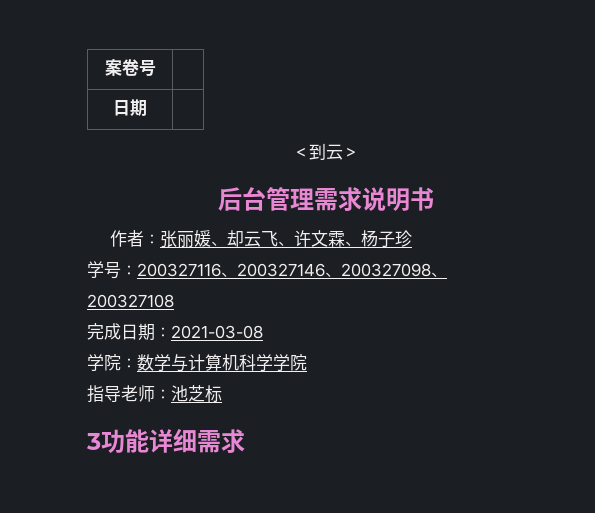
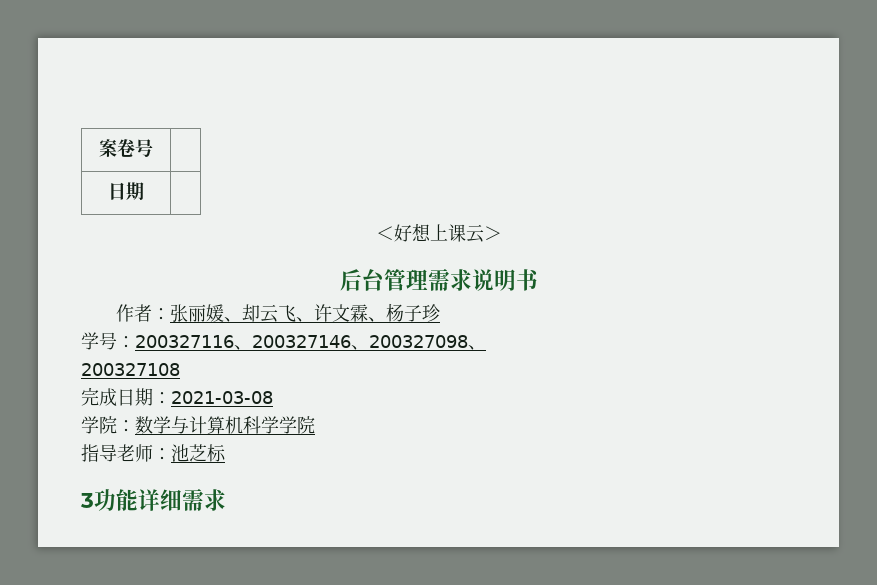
[309,143,326,160] 到 -> [393,223,466,242] 好想上课

